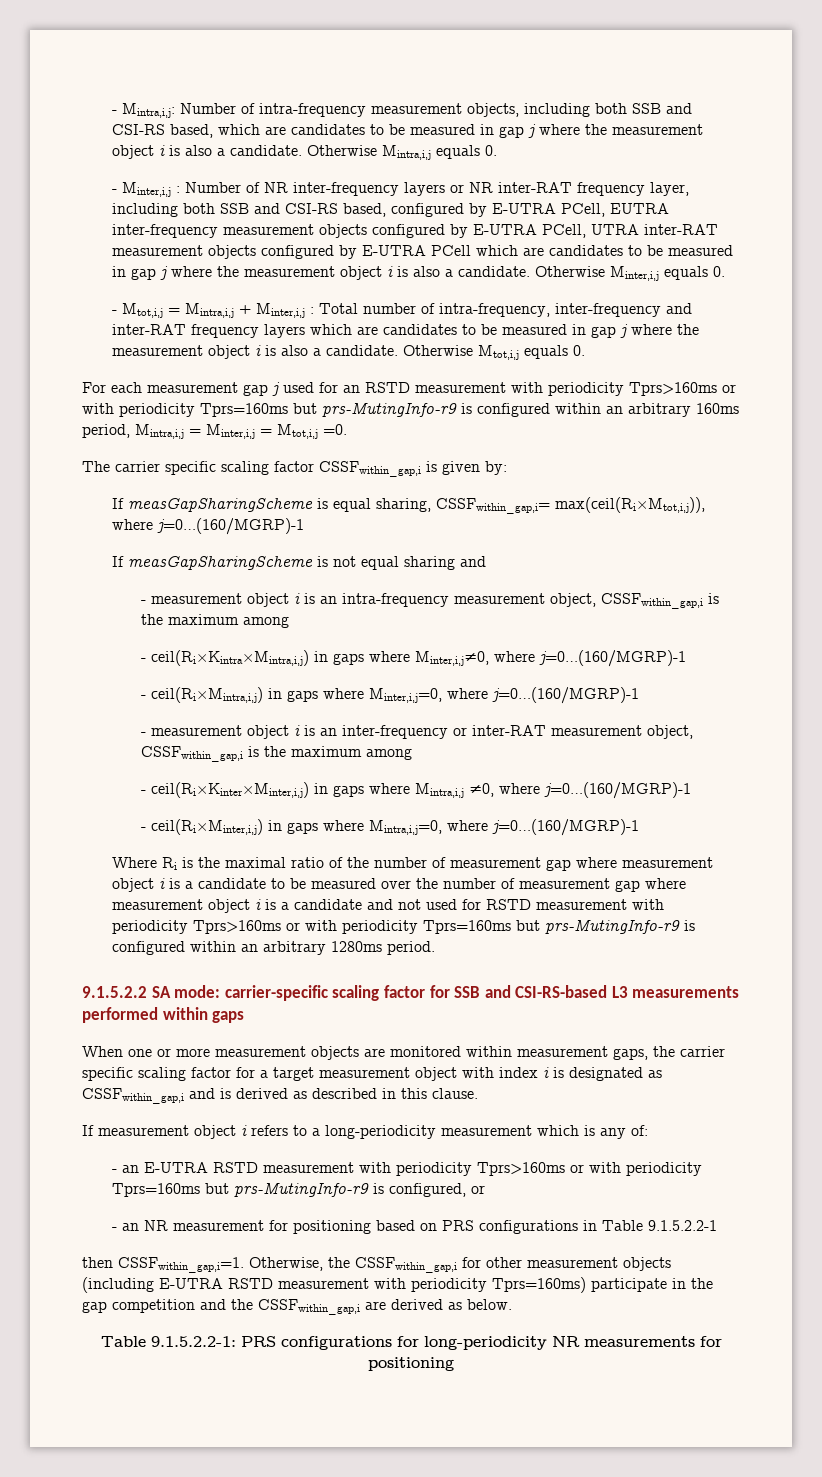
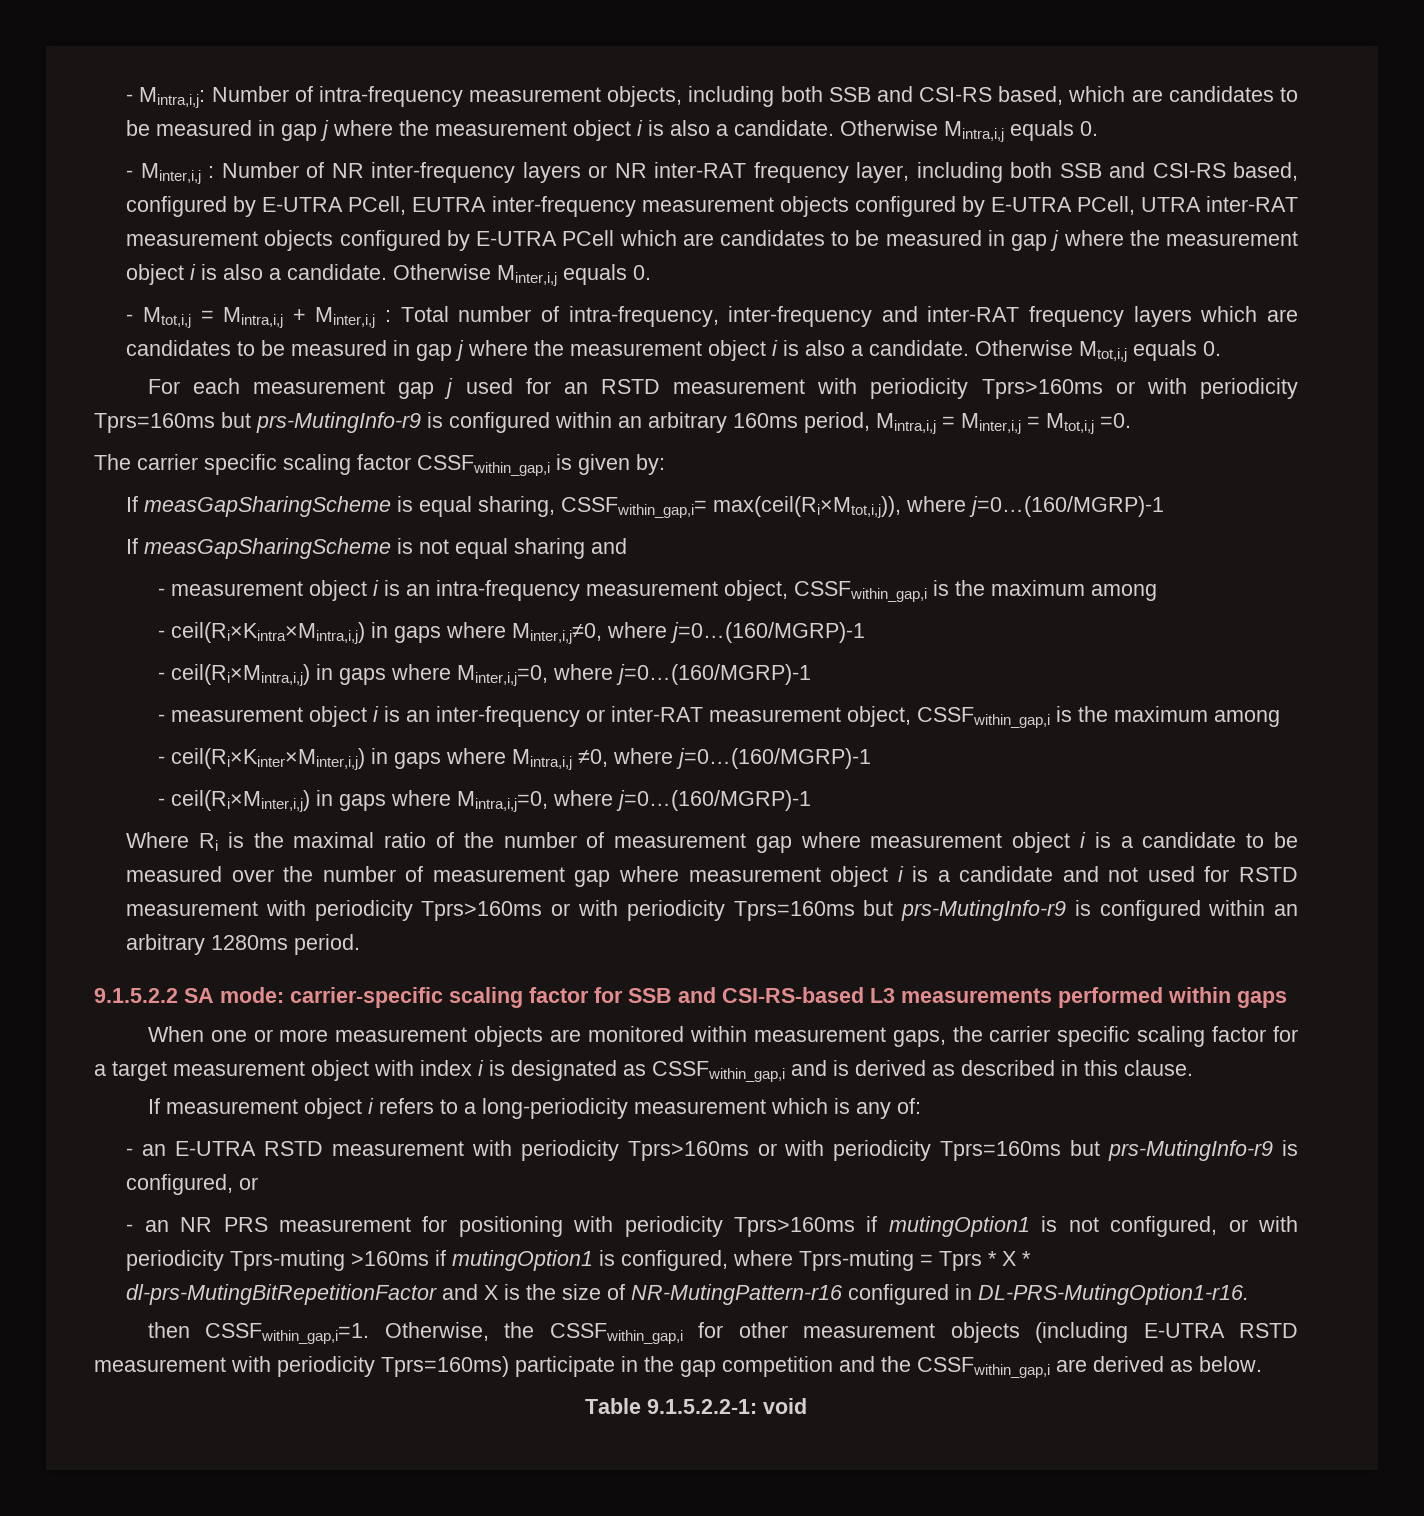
(168, 1225) none -> [223,1217,268,1232] PRS
[375,1220,717,1234] based on PRS configurations in Table 9.1.5.2.2-1 -> [573,1216,1298,1237] [126,1250,1032,1271] [126,1284,1250,1305] with periodicity Tprs>160ms if mutingOption1 is not configured, or with periodicity Tprs-muting >160ms if mutingOption1 is configured, where Tprs-muting = Tprs * X * dl-prs-MutingBitRepetitionFactor and X is the size of NR-MutingPattern-r16 configured in DL-PRS-MutingOption1-r16.
[240,1336,722,1350] [368,1357,454,1371] PRS configurations for long-periodicity NR measurements for positioning -> [763,1398,807,1414] void

